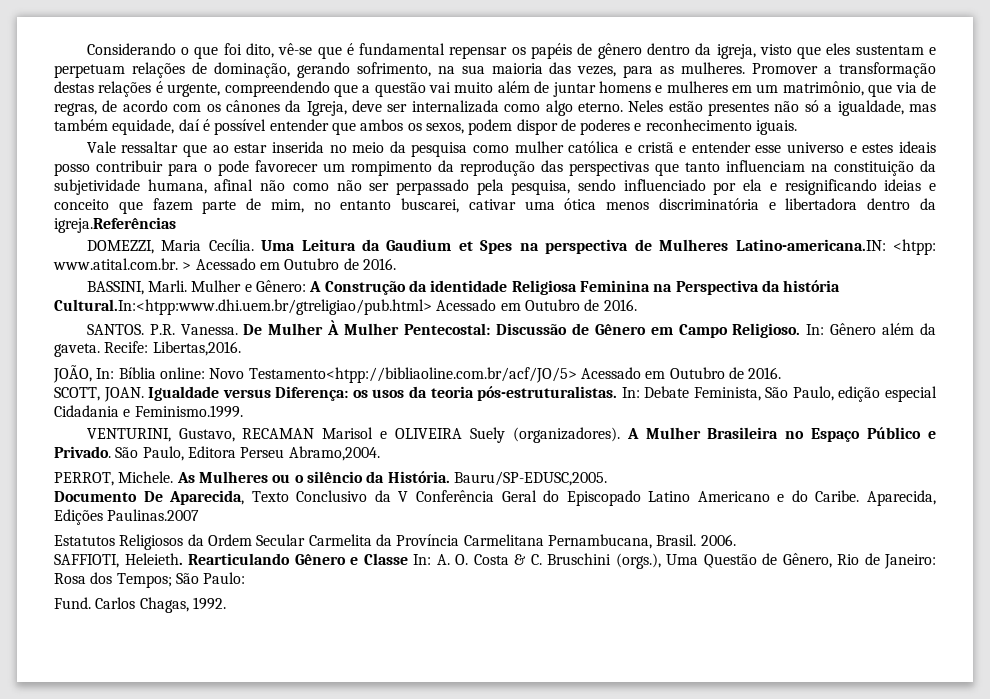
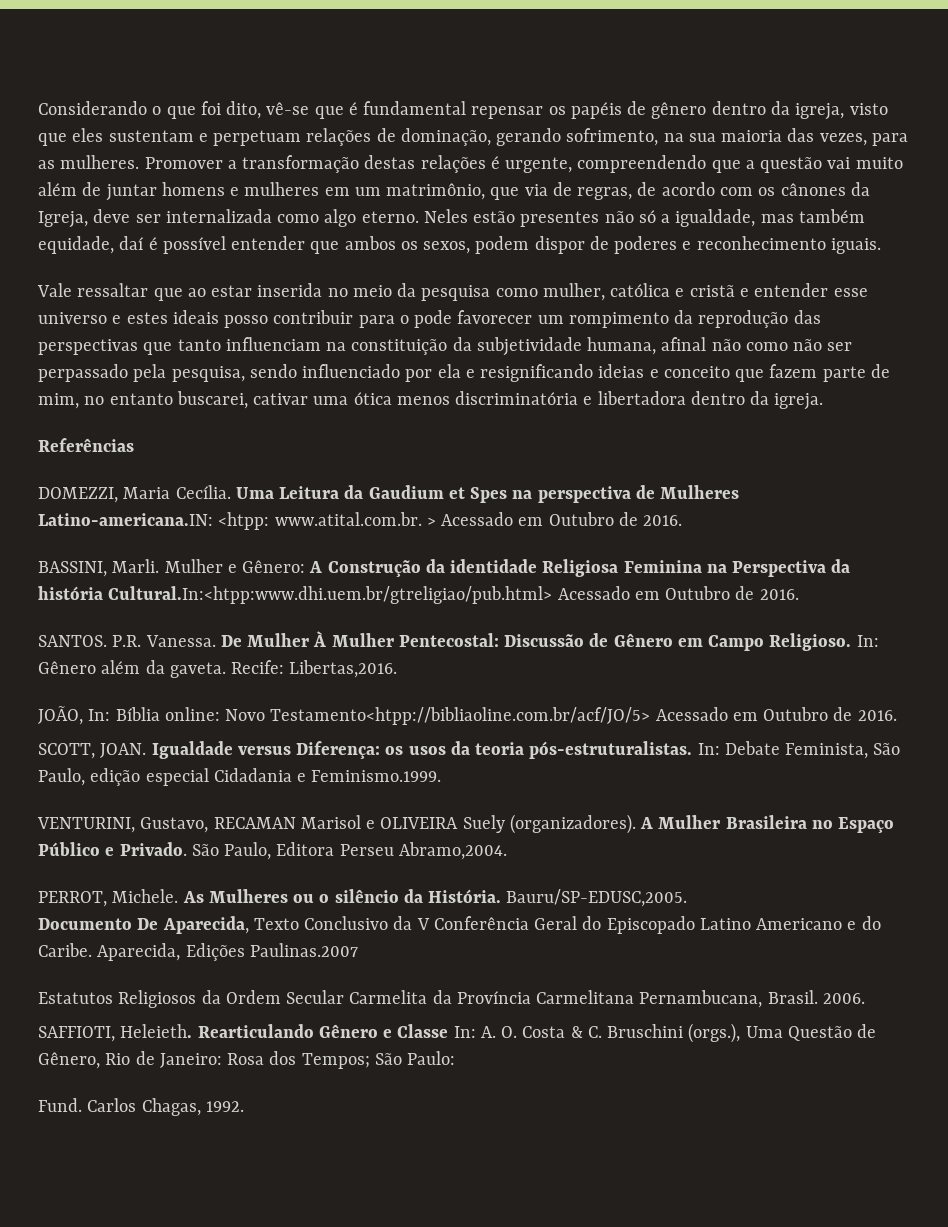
[514,141,564,153] mulher -> [542,283,605,301] mulher,
[54,217,176,233] igreja.Referências -> [774,393,824,410] [38,438,134,452] igreja. // Referências

